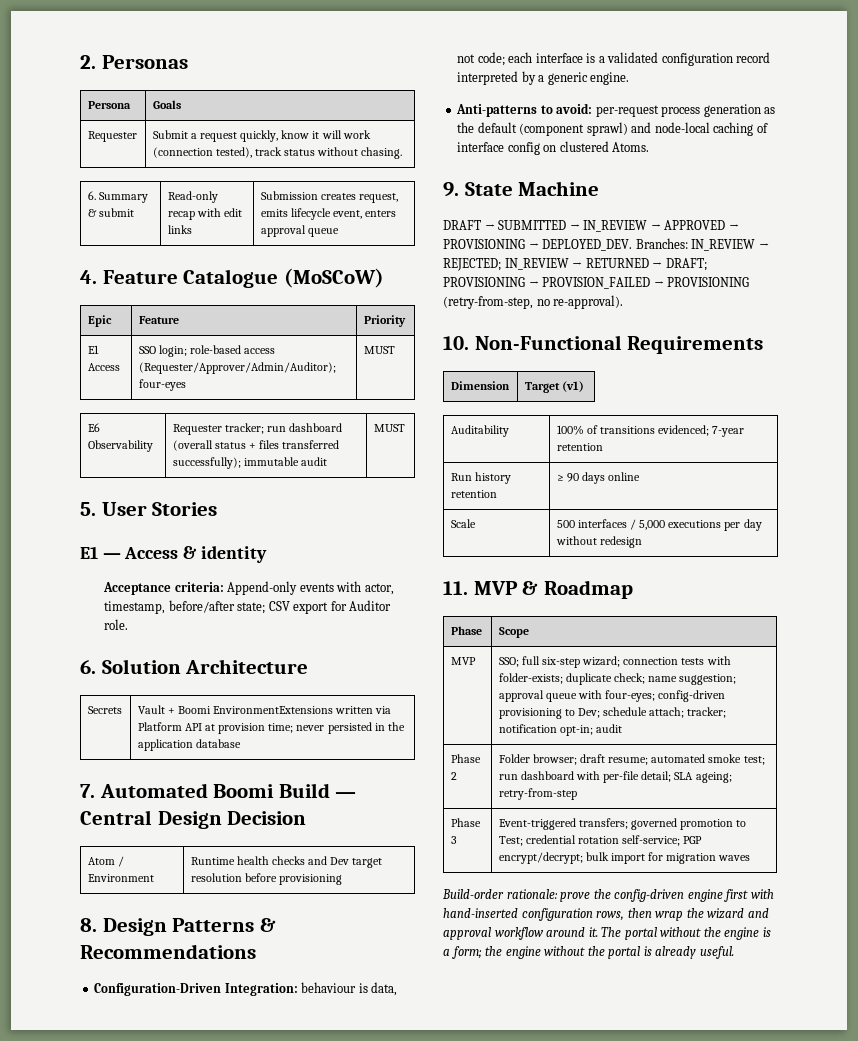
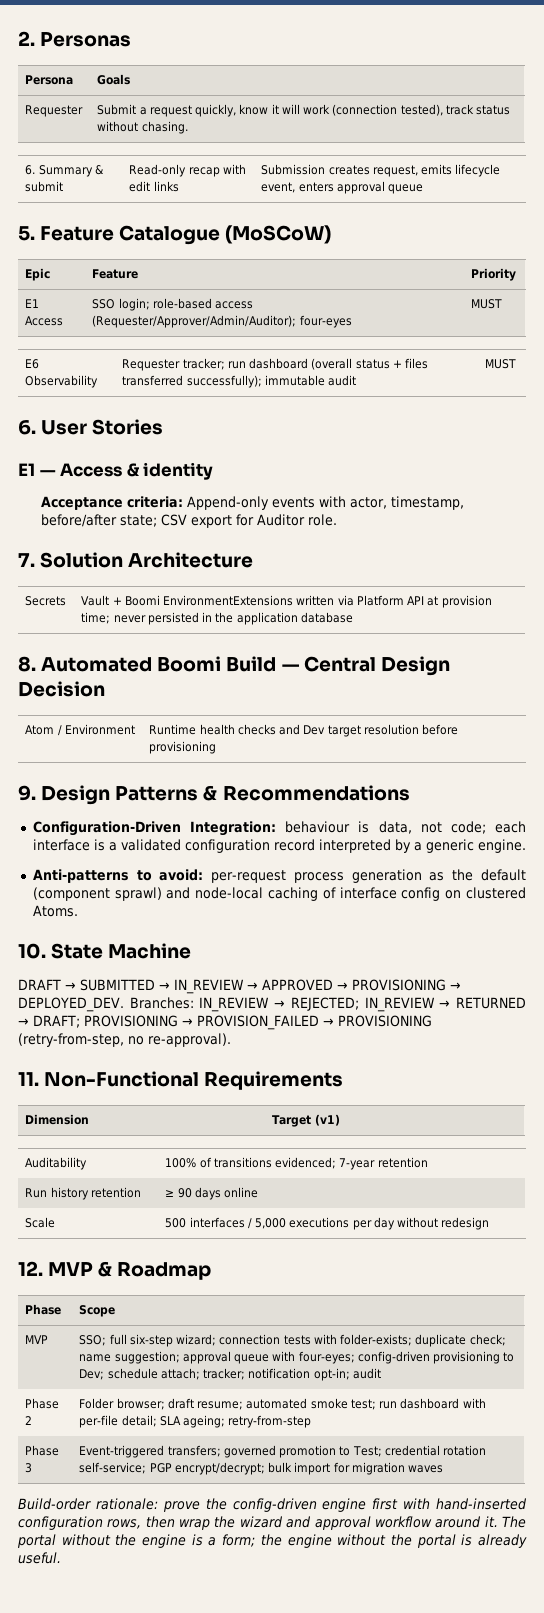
[80,270,97,284] 4. -> [18,226,35,241] 5.
[80,502,96,516] 5. -> [18,420,36,435] 6.
[80,660,96,674] 6. -> [18,553,35,567] 7.
[80,784,95,798] 7. -> [18,656,36,672] 8.
[80,918,97,932] 8. -> [18,785,36,801] 9.
[443,182,459,197] 9. -> [18,943,46,959] 10.
[443,336,469,350] 10. -> [18,1072,39,1086] 11.
[443,581,468,595] 11. -> [18,1261,43,1276] 12.

